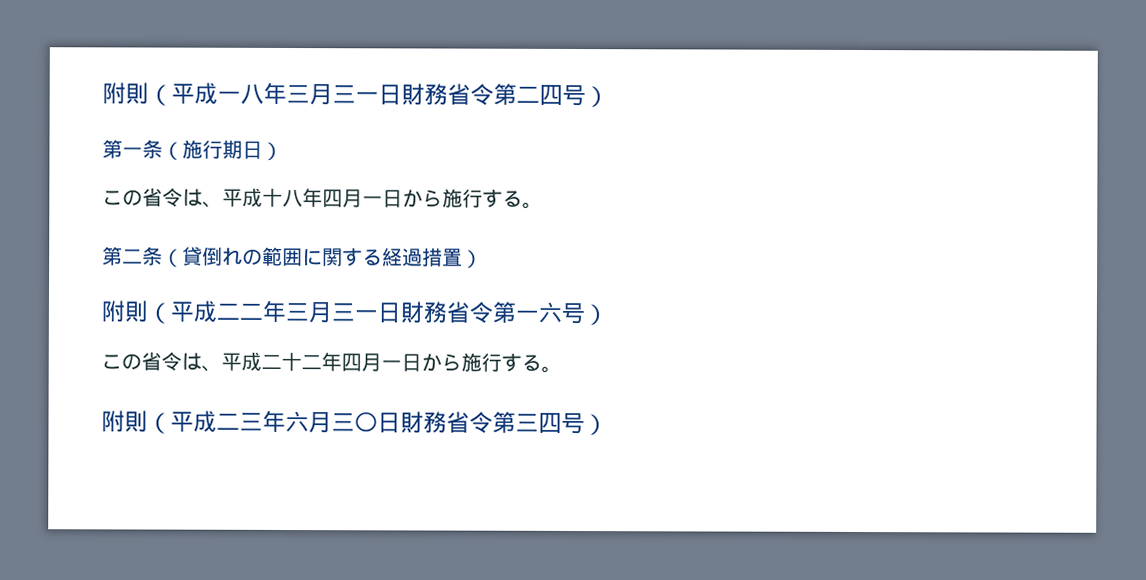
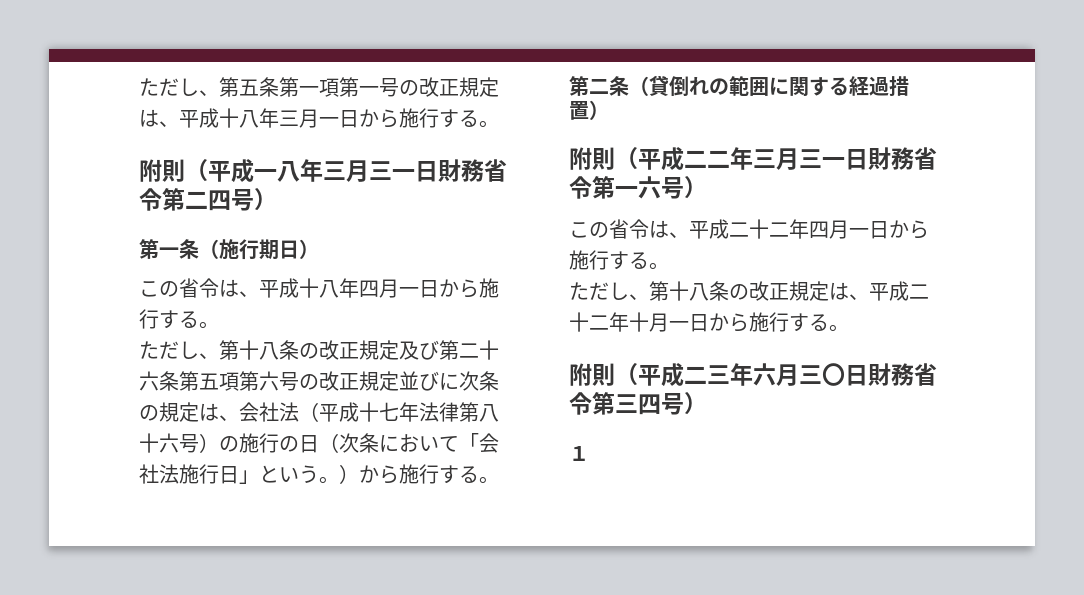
(102, 93) none -> [139,77,499,97] [139,108,499,128] ただし、第五条第一項第一号の改正規定は、平成十八年三月一日から施行する。 //
(543, 205) none -> [139,340,499,360] [139,371,499,391] [139,402,499,422] [139,433,499,453] [139,464,499,484] // ただし、第十八条の改正規定及び第二十六条第五項第六号の改正規定並びに次条の規定は、会社法（平成十七年法律第八十六号）の施行の日（次条において「会社法施行日」という。）から施行する。
(562, 369) none -> [569,281,929,301] [569,312,849,332] // ただし、第十八条の改正規定は、平成二十二年十月一日から施行する。
(608, 425) none -> [569,446,589,461] // １

